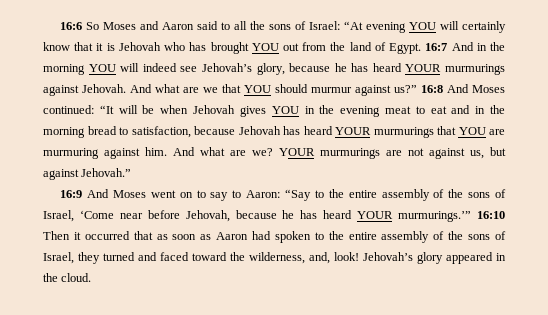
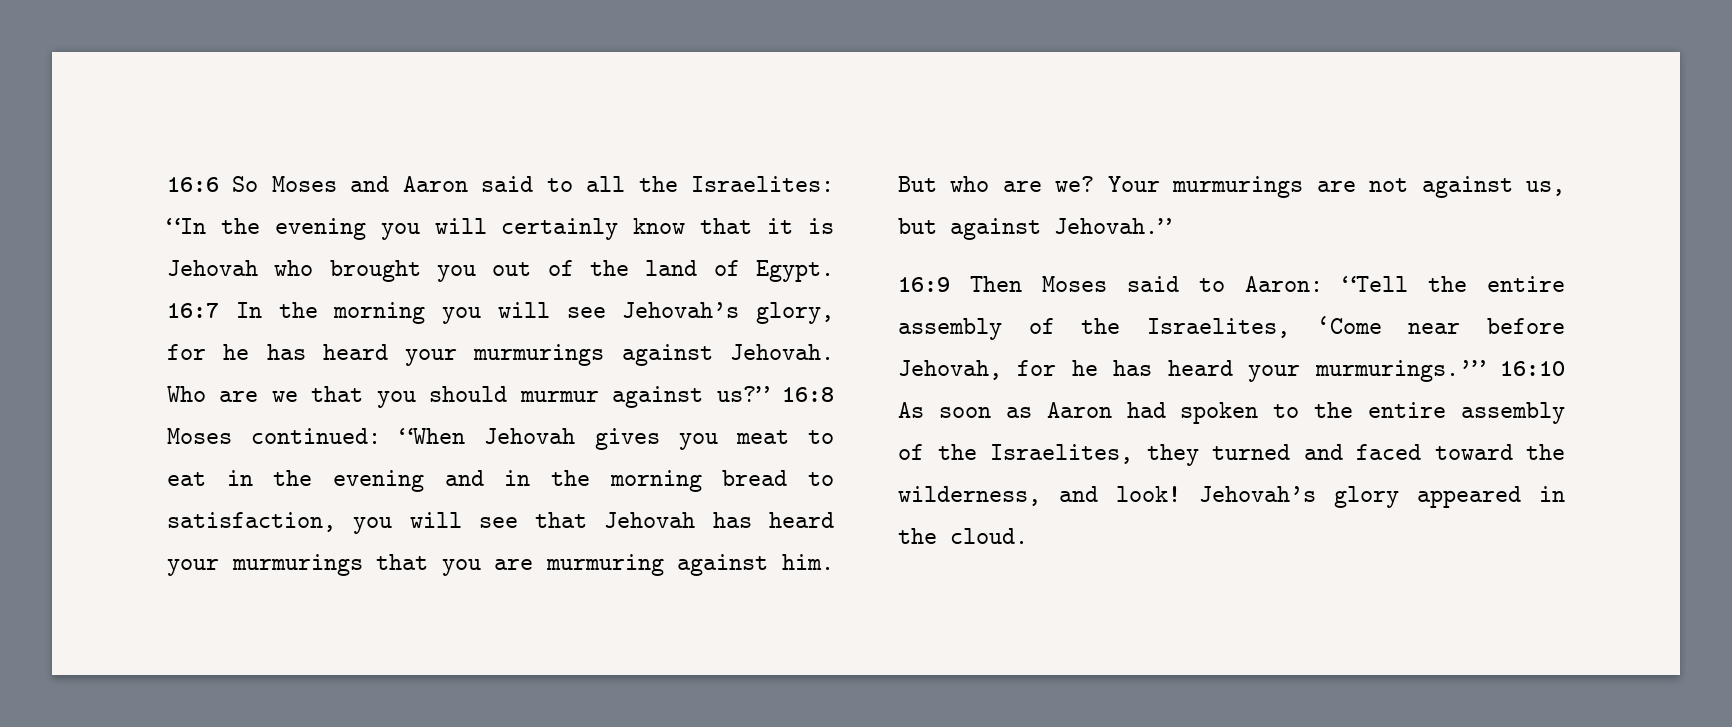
[269,21,437,33] sons of Israel: “At evening YOU -> [691,176,835,192] [167,218,420,240] Israelites: “In the evening you
[189,42,327,54] has brought YOU out from -> [329,260,574,282] brought you out of
[451,42,506,51] [43,63,177,75] And in the morning YOU will indeed -> [235,302,550,324] In the morning you will
[289,63,442,72] because he has heard YOUR -> [167,344,458,366] for he has heard your
[130,84,180,93] And what -> [167,386,206,402] Who
[244,85,271,93] YOU -> [376,391,416,408] you
[447,84,469,93] And -> (834, 394) none
[99,105,447,117] “It will be when Jehovah gives YOU in the evening meat to eat -> [400,428,834,450] [167,470,424,492] “When Jehovah gives you meat to eat in the evening
[194,126,235,135] because -> [353,512,588,534] you will see that
[335,127,371,135] YOUR -> [167,559,219,576] your
[458,127,486,135] YOU -> [441,559,481,576] you
[173,147,225,156] And what -> [898,176,990,192] But who
[279,148,315,156] YOUR -> [1107,176,1160,192] Your
[87,189,507,201] [43,210,74,222] And Moses went on to say to Aaron: “Say to the entire assembly of the sons of Israel, -> [970,276,1565,292] [898,318,1290,340] Then Moses said to Aaron: “Tell the entire assembly of the Israelites,
[235,210,394,219] because he has heard YOUR -> [1017,360,1301,382] for he has heard your
[43,231,168,240] Then it occurred that as -> [898,402,924,418] As
[468,231,506,240] [43,252,74,264] sons of Israel, -> [990,444,1133,464] Israelites,
[309,252,330,264] and, -> [1059,486,1098,502] and

